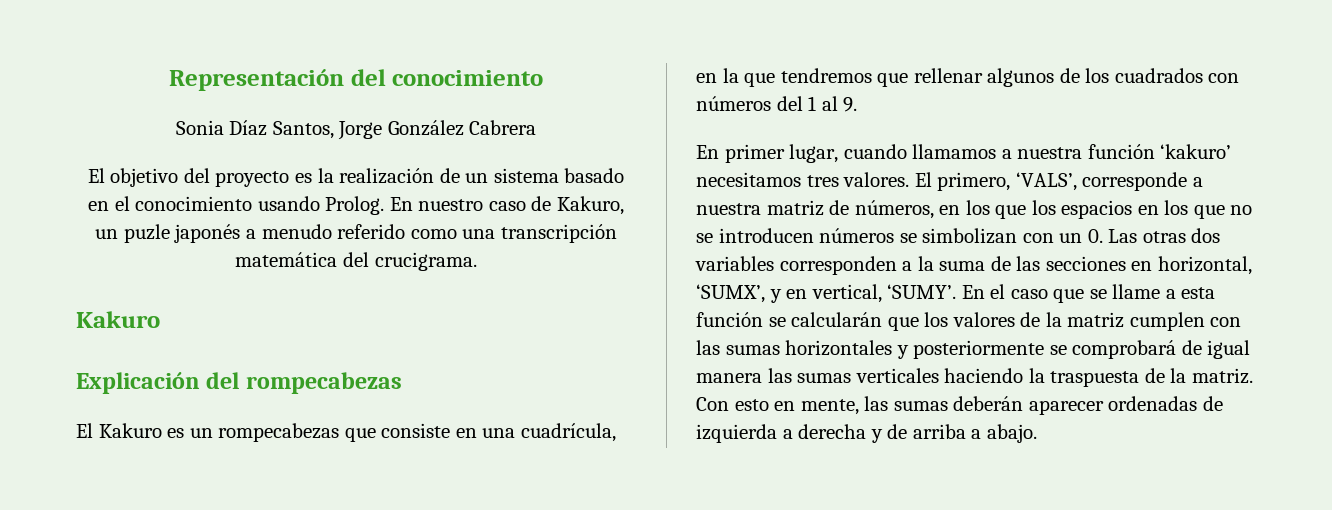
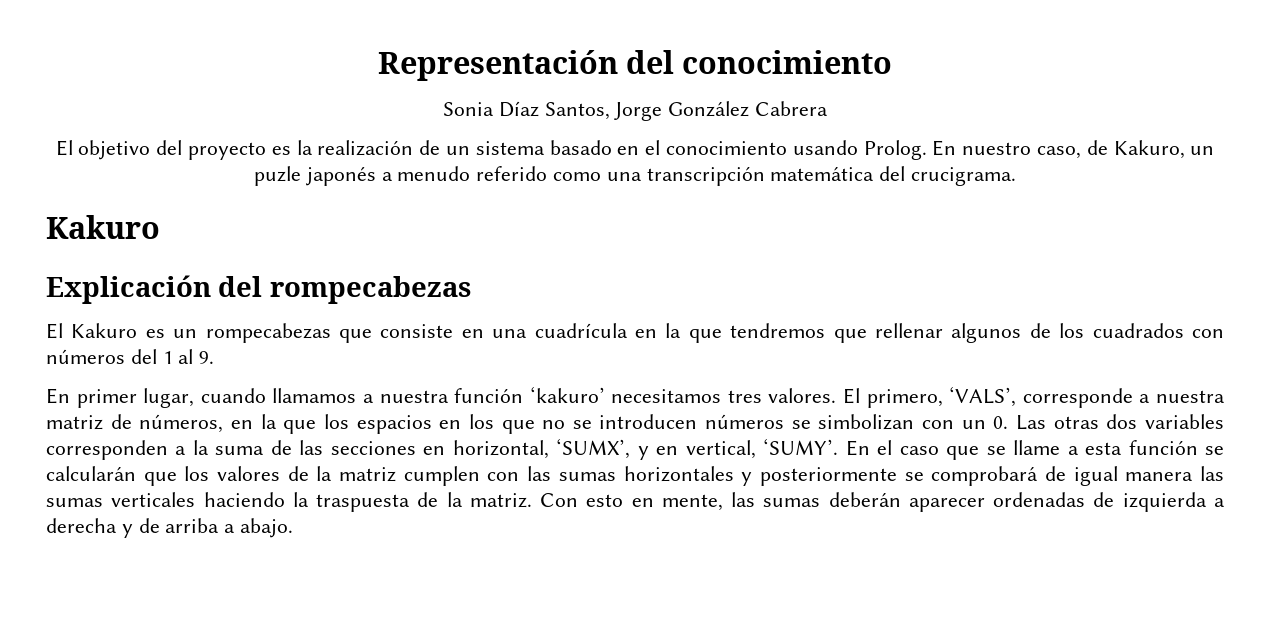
[488,201,526,211] caso -> [1037,146,1082,159] caso,
[520,423,616,442] cuadrícula, -> [534,323,628,338] cuadrícula
[965,200,990,215] los -> [260,414,277,429] la

